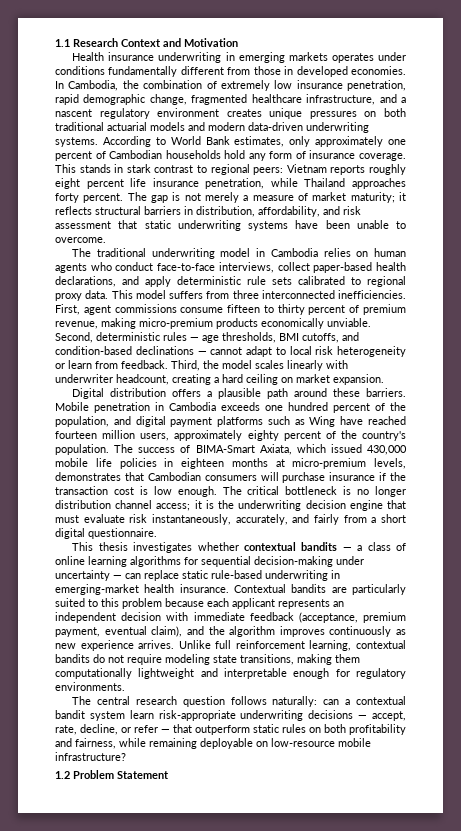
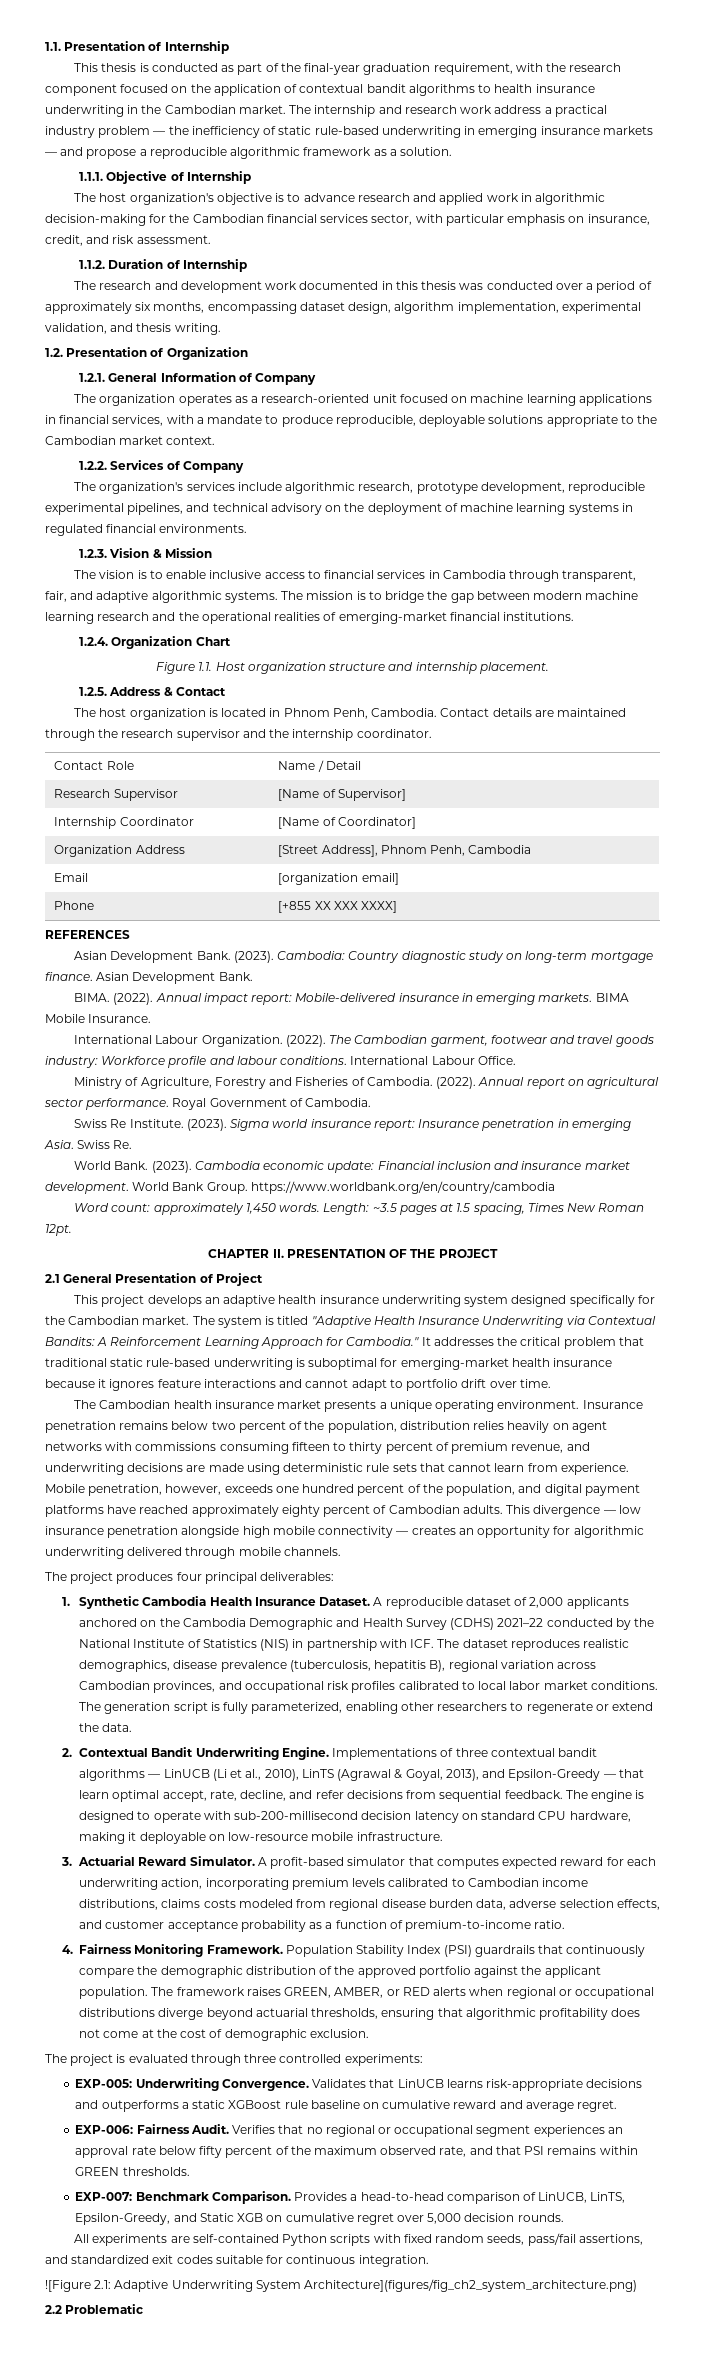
[55,38,238,47] [72,52,406,63] [55,66,406,77] [55,80,406,91] [55,94,406,105] [55,108,406,119] [55,122,369,133] [55,136,406,147] [55,150,406,161] [55,164,406,175] [55,178,406,189] [55,192,406,203] [55,206,361,217] [55,220,406,231] [55,237,106,243] [72,248,407,259] [55,262,406,273] [55,276,406,287] [55,290,406,301] [55,304,224,315] 1.1 Research Context and Motivation // Health insurance underwriting in emerging markets operates under conditions fundamentally different from those in developed economies. In Cambodia, the combination of extremely low insurance penetration, rapid demographic change, fragmented healthcare infrastructure, and a nascent regulatory environment creates unique pressures on both traditional actuarial models and modern data-driven underwriting systems. According to World Bank estimates, only approximately one percent of Cambodian households hold any form of insurance coverage. This stands in stark contrast to regional peers: Vietnam reports roughly eight percent life insurance penetration, while Thailand approaches forty percent. The gap is not merely a measure of market maturity; it reflects structural barriers in distribution, affordability, and risk assessment that static underwriting systems have been unable to overcome. // The traditional underwriting model in Cambodia relies on human agents who conduct face-to-face interviews, collect paper-based health declarations, and apply deterministic rule sets calibrated to regional proxy data. This model suffers from three interconnected inefficiencies. First, agent commissions consume -> [45,41,229,54] [74,63,622,75] [45,84,595,96] [45,105,607,117] [45,126,653,138] [45,147,453,159] [79,171,251,184] [74,193,606,205] [45,214,650,226] [45,235,211,246] [79,259,247,272] [74,281,652,293] [45,302,641,314] [45,323,221,335] [45,347,248,360] [79,372,317,385] [74,394,652,406] [45,415,658,427] [45,436,216,445] [79,460,244,473] [74,482,646,494] [45,503,633,515] [45,524,248,536] [79,548,212,558] [74,570,637,582] [45,591,639,603] [45,612,575,624] [79,636,231,649] [156,662,549,674] [79,687,226,696] [74,708,627,720] [45,729,432,741] [54,761,134,770] [278,760,361,772] [54,789,178,801] [278,789,406,801] [54,817,194,829] [278,817,416,829] [54,845,185,857] [278,845,532,857] [54,873,89,882] [278,873,399,885] [54,901,95,910] [278,901,398,913] [45,930,130,939] [74,951,653,963] [45,972,253,984] [74,993,629,1005] [45,1014,152,1023] [74,1035,654,1047] [45,1056,516,1068] [74,1077,660,1089] [44,1098,372,1110] [74,1119,631,1131] [44,1140,133,1149] [74,1161,630,1173] [45,1181,555,1194] [74,1203,645,1215] [45,1224,72,1236] [208,1249,498,1258] [45,1273,263,1286] [74,1295,655,1307] [45,1316,656,1328] [45,1337,644,1349] [45,1358,613,1370] [45,1379,551,1391] [74,1400,643,1412] [45,1421,607,1433] [45,1442,289,1454] 1.1. Presentation of Internship // This thesis is conducted as part of the final-year graduation requirement, with the research component focused on the application of contextual bandit algorithms to health insurance underwriting in the Cambodian market. The internship and research work address a practical industry problem — the inefficiency of static rule-based underwriting in emerging insurance markets — and propose a reproducible algorithmic framework as a solution. // 1.1.1. Objective of Internship // The host organization's objective is to advance research and applied work in algorithmic decision-making for the Cambodian financial services sector, with particular emphasis on insurance, credit, and risk assessment. // 1.1.2. Duration of Internship // The research and development work documented in this thesis was conducted over a period of approximately six months, encompassing dataset design, algorithm implementation, experimental validation, and thesis writing. // 1.2. Presentation of Organization // 1.2.1. General Information of Company // The organization operates as a research-oriented unit focused on machine learning applications in financial services, with a mandate to produce reproducible, deployable solutions appropriate to the Cambodian market context. // 1.2.2. Services of Company // The organization's services include algorithmic research, prototype development, reproducible experimental pipelines, and technical advisory on the deployment of machine learning systems in regulated financial environments. // 1.2.3. Vision & Mission // The vision is to enable inclusive access to financial services in Cambodia through transparent, fair, and adaptive algorithmic systems. The mission is to bridge the gap between modern machine learning research and the operational realities of emerging-market financial institutions. // 1.2.4. Organization Chart // Figure 1.1. Host organization structure and internship placement. // 1.2.5. Address & Contact // The host organization is located in Phnom Penh, Cambodia. Contact details are maintained through the research supervisor and the internship coordinator. // Contact Role | Name / Detail // Research Supervisor | [Name of Supervisor] // Internship Coordinator | [Name of Coordinator] // Organization Address | [Street Address], Phnom Penh, Cambodia // Email | [organization email] // Phone | [+855 XX XXX XXXX] // REFERENCES // Asian Development Bank. (2023). Cambodia: Country diagnostic study on long-term mortgage finance. Asian Development Bank. // BIMA. (2022). Annual impact report: Mobile-delivered insurance in emerging markets. BIMA Mobile Insurance. // International Labour Organization. (2022). The Cambodian garment, footwear and travel goods industry: Workforce profile and labour conditions. International Labour Office. // Ministry of Agriculture, Forestry and Fisheries of Cambodia. (2022). Annual report on agricultural sector performance. Royal Government of Cambodia. // Swiss Re Institute. (2023). Sigma world insurance report: Insurance penetration in emerging Asia. Swiss Re. // World Bank. (2023). Cambodia economic update: Financial inclusion and insurance market development. World Bank Group. https://www.worldbank.org/en/country/cambodia // Word count: approximately 1,450 words. Length: ~3.5 pages at 1.5 spacing, Times New Roman 12pt. // CHAPTER II. PRESENTATION OF THE PROJECT // 2.1 General Presentation of Project // This project develops an adaptive health insurance underwriting system designed specifically for the Cambodian market. The system is titled "Adaptive Health Insurance Underwriting via Contextual Bandits: A Reinforcement Learning Approach for Cambodia." It addresses the critical problem that traditional static rule-based underwriting is suboptimal for emerging-market health insurance because it ignores feature interactions and cannot adapt to portfolio drift over time. // The Cambodian health insurance market presents a unique operating environment. Insurance penetration remains below two percent of the population, distribution relies heavily on agent networks with commissions consuming
[101,318,371,329] [55,332,359,343] [55,346,406,357] [55,360,348,371] [55,374,384,385] [72,388,407,399] [55,402,216,413] making micro-premium products economically unviable. Second, deterministic rules — age thresholds, BMI cutoffs, and condition-based declinations — cannot adapt to local risk heterogeneity or learn from feedback. Third, the model scales linearly with underwriter headcount, creating a hard ceiling on market expansion. // Digital distribution offers a plausible path around these barriers. Mobile penetration in Cambodia -> [566,1442,590,1451] [45,1463,629,1475] [45,1484,222,1496] and underwriting decisions are made using deterministic rule sets that cannot learn from experience. Mobile penetration, however,
[267,416,406,427] [55,430,406,441] [55,444,407,455] [55,458,406,469] [55,472,406,483] [55,486,406,497] [55,500,407,511] [55,514,407,525] [55,528,157,539] [72,542,407,553] [55,556,364,567] [55,570,340,581] [55,584,406,595] [55,598,344,609] [55,612,406,623] [55,626,406,637] [55,640,406,651] [55,654,360,665] [55,668,406,679] [55,682,125,691] [72,696,407,707] [55,710,406,721] [55,724,406,735] [55,738,371,749] [55,752,126,761] [55,770,169,779] such as Wing have reached fourteen million users, approximately eighty percent of the country's population. The success of BIMA-Smart Axiata, which issued 430,000 mobile life policies in eighteen months at micro-premium levels, demonstrates that Cambodian consumers will purchase insurance if the transaction cost is low enough. The critical bottleneck is no longer distribution channel access; it is the underwriting decision engine that must evaluate risk instantaneously, accurately, and fairly from a short digital questionnaire. // This thesis investigates whether contextual bandits — a class of online learning algorithms for sequential decision-making under uncertainty — can replace static rule-based underwriting in emerging-market health insurance. Contextual bandits are particularly suited to this problem because each applicant represents an independent decision with immediate feedback (acceptance, premium payment, eventual claim), and the algorithm improves continuously as new experience arrives. Unlike full reinforcement learning, contextual bandits do not require modeling state transitions, making them computationally lightweight and interpretable enough for regulatory environments. // The central research question follows naturally: can a contextual bandit system learn risk-appropriate underwriting decisions — accept, rate, decline, or refer — that outperform static rules on both profitability and fairness, while remaining deployable on low-resource mobile infrastructure? // 1.2 Problem Statement -> [107,1505,641,1517] [45,1526,644,1538] [45,1547,341,1559] [45,1572,335,1584] [62,1596,629,1609] [79,1618,655,1630] [79,1639,630,1651] [79,1660,597,1672] [79,1681,658,1693] [79,1702,654,1714] [79,1723,133,1732] [62,1747,598,1760] [79,1769,644,1781] [79,1790,645,1802] [79,1811,631,1823] [79,1832,443,1844] [61,1856,656,1869] [79,1878,589,1890] [79,1899,660,1911] [79,1920,566,1932] [62,1944,646,1957] [79,1966,601,1978] [79,1987,655,1999] [79,2008,641,2020] [79,2029,369,2041] [45,2054,423,2066] [75,2078,643,2091] [75,2100,618,2112] [75,2124,623,2137] [75,2146,638,2158] [75,2167,190,2176] [75,2191,626,2204] [75,2213,564,2225] [74,2233,643,2246] [45,2255,429,2267] [45,2279,638,2292] [45,2304,144,2314] have reached approximately eighty percent of Cambodian adults. This divergence — low insurance penetration alongside high mobile connectivity — creates an opportunity for algorithmic underwriting delivered through mobile channels. // The project produces four principal deliverables: // 1. Synthetic Cambodia Health Insurance Dataset. A reproducible dataset of 2,000 applicants anchored on the Cambodia Demographic and Health Survey (CDHS) 2021–22 conducted by the National Institute of Statistics (NIS) in partnership with ICF. The dataset reproduces realistic demographics, disease prevalence (tuberculosis, hepatitis B), regional variation across Cambodian provinces, and occupational risk profiles calibrated to local labor market conditions. The generation script is fully parameterized, enabling other researchers to regenerate or extend the data. // 2. Contextual Bandit Underwriting Engine. Implementations of three contextual bandit algorithms — LinUCB (Li et al., 2010), LinTS (Agrawal & Goyal, 2013), and Epsilon-Greedy — that learn optimal accept, rate, decline, and refer decisions from sequential feedback. The engine is designed to operate with sub-200-millisecond decision latency on standard CPU hardware, making it deployable on low-resource mobile infrastructure. // 3. Actuarial Reward Simulator. A profit-based simulator that computes expected reward for each underwriting action, incorporating premium levels calibrated to Cambodian income distributions, claims costs modeled from regional disease burden data, adverse selection effects, and customer acceptance probability as a function of premium-to-income ratio. // 4. Fairness Monitoring Framework. Population Stability Index (PSI) guardrails that continuously compare the demographic distribution of the approved portfolio against the applicant population. The framework raises GREEN, AMBER, or RED alerts when regional or occupational distributions diverge beyond actuarial thresholds, ensuring that algorithmic profitability does not come at the cost of demographic exclusion. // The project is evaluated through three controlled experiments: // EXP-005: Underwriting Convergence. Validates that LinUCB learns risk-appropriate decisions and outperforms a static XGBoost rule baseline on cumulative reward and average regret. // EXP-006: Fairness Audit. Verifies that no regional or occupational segment experiences an approval rate below fifty percent of the maximum observed rate, and that PSI remains within GREEN thresholds. // EXP-007: Benchmark Comparison. Provides a head-to-head comparison of LinUCB, LinTS, Epsilon-Greedy, and Static XGB on cumulative regret over 5,000 decision rounds. // All experiments are self-contained Python scripts with fixed random seeds, pass/fail assertions, and standardized exit codes suitable for continuous integration. // ![Figure 2.1: Adaptive Underwriting System Architecture](figures/fig_ch2_system_architecture.png) // 2.2 Problematic

